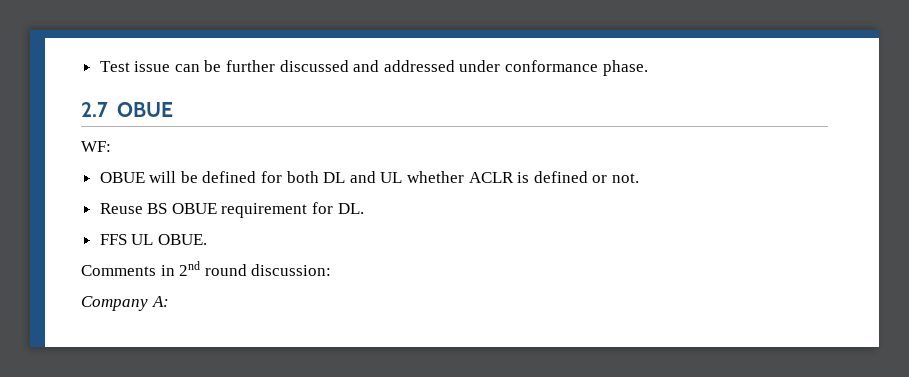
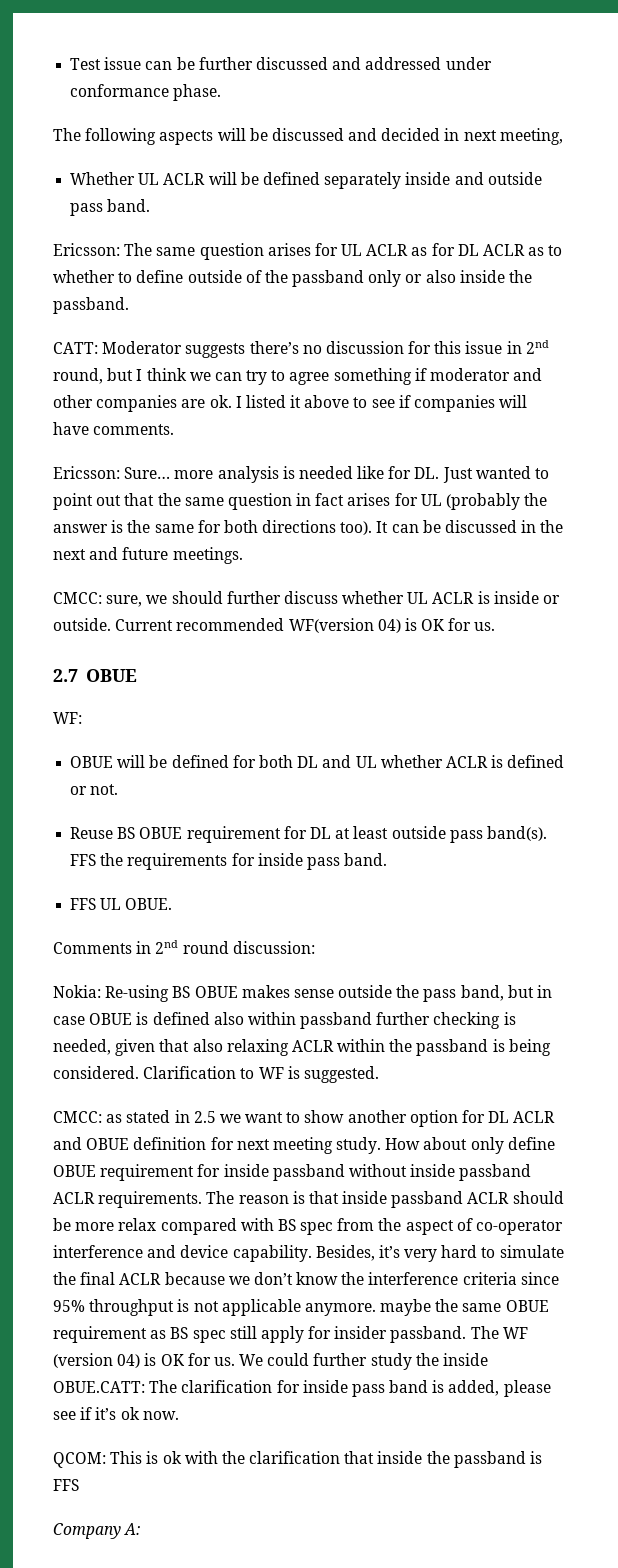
(648, 68) none -> [53,128,563,145] [70,172,542,189] [70,199,151,216] [53,243,563,260] [53,270,533,287] [53,297,129,314] [53,340,549,358] [53,368,543,385] [53,395,528,412] [53,422,175,435] [53,466,550,483] [53,493,548,510] [53,520,564,535] [53,547,243,564] [53,591,561,607] [53,618,496,633] // The following aspects will be discussed and decided in next meeting, // Whether UL ACLR will be defined separately inside and outside pass band. // Ericsson: The same question arises for UL ACLR as for DL ACLR as to whether to define outside of the passband only or also inside the passband. // CATT: Moderator suggests there’s no discussion for this issue in 2nd round, but I think we can try to agree something if moderator and other companies are ok. I listed it above to see if companies will have comments. // Ericsson: Sure… more analysis is needed like for DL. Just wanted to point out that the same question in fact arises for UL (probably the answer is the same for both directions too). It can be discussed in the next and future meetings. // CMCC: sure, we should further discuss whether UL ACLR is inside or outside. Current recommended WF(version 04) is OK for us.
[337,203,364,214] DL. -> [309,826,547,843] [70,853,388,870] DL at least outside pass band(s). FFS the requirements for inside pass band.
(332, 270) none -> [53,985,553,1002] [53,1012,516,1029] [53,1039,551,1056] [53,1066,379,1083] [53,1110,556,1127] [53,1137,555,1154] [53,1164,532,1181] [53,1191,564,1208] [53,1218,564,1235] [53,1245,564,1262] [53,1272,559,1285] [53,1299,549,1316] [53,1326,528,1343] [53,1353,489,1370] [53,1380,551,1397] [53,1407,179,1420] [53,1451,543,1468] [53,1479,79,1491] // Nokia: Re-using BS OBUE makes sense outside the pass band, but in case OBUE is defined also within passband further checking is needed, given that also relaxing ACLR within the passband is being considered. Clarification to WF is suggested. // CMCC: as stated in 2.5 we want to show another option for DL ACLR and OBUE definition for next meeting study. How about only define OBUE requirement for inside passband without inside passband ACLR requirements. The reason is that inside passband ACLR should be more relax compared with BS spec from the aspect of co-operator interference and device capability. Besides, it’s very hard to simulate the final ACLR because we don’t know the interference criteria since 95% throughput is not applicable anymore. maybe the same OBUE requirement as BS spec still apply for insider passband. The WF (version 04) is OK for us. We could further study the inside OBUE.CATT: The clarification for inside pass band is added, please see if it’s ok now. // QCOM: This is ok with the clarification that inside the passband is FFS

